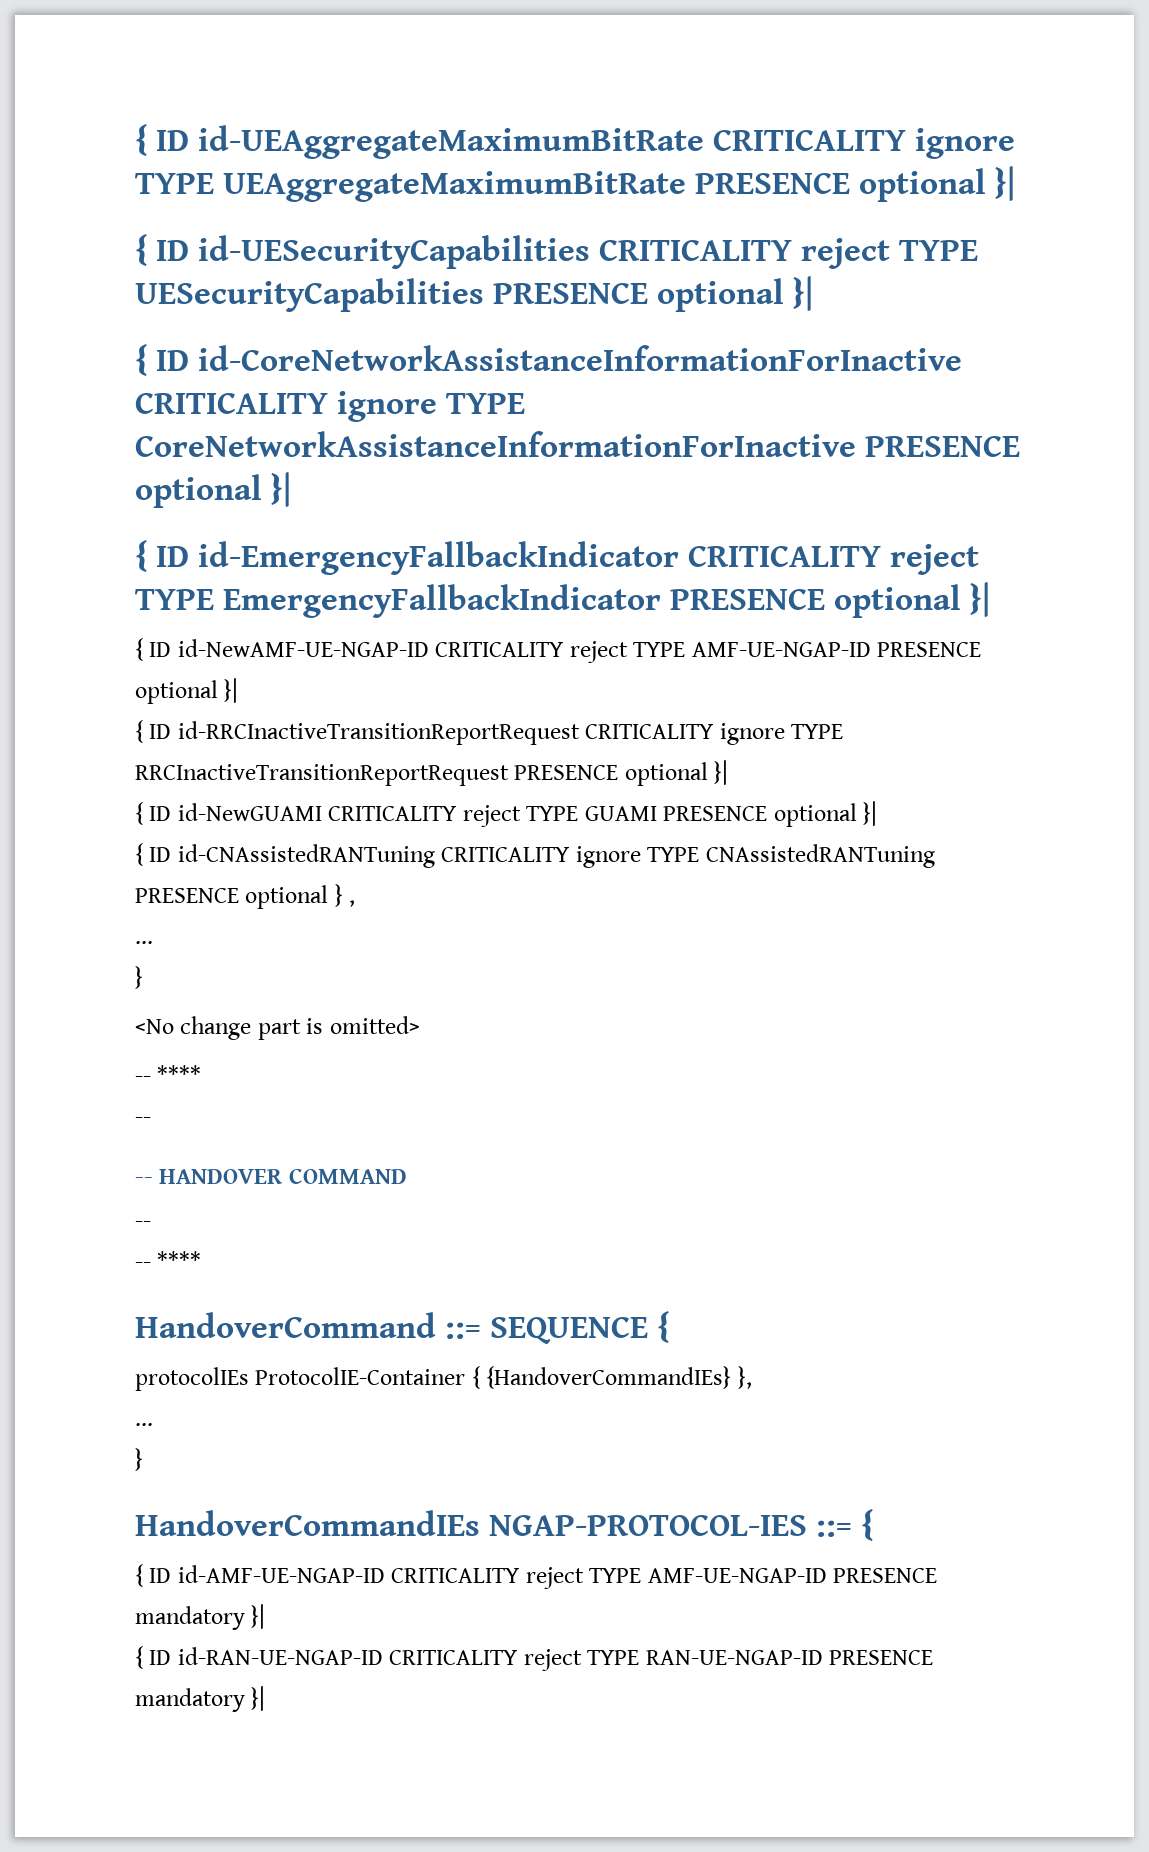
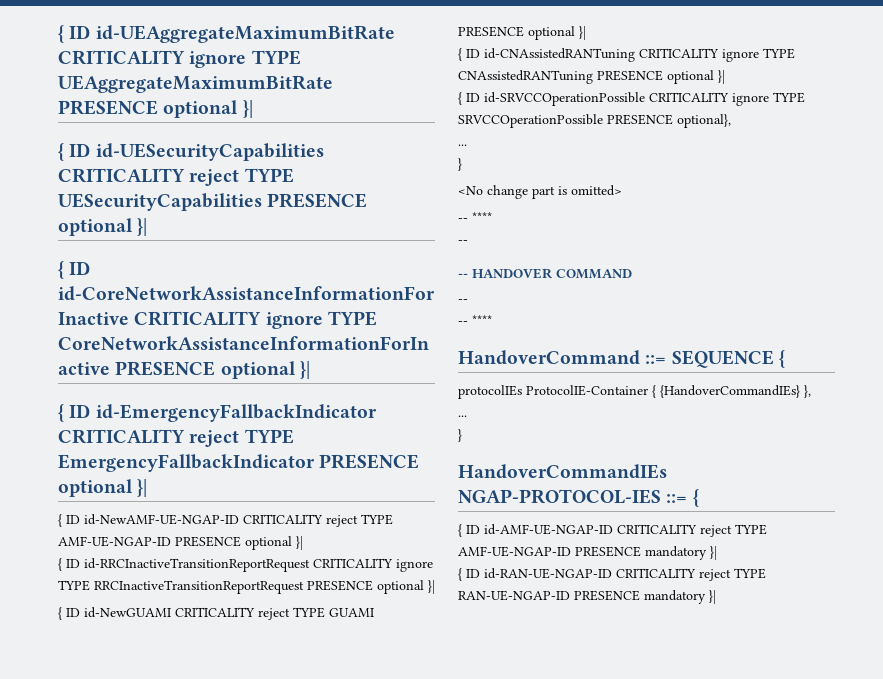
[334,884,356,907] } , -> [718,70,725,84] [458,92,805,106] [458,114,731,128] }| // { ID id-SRVCCOperationPossible CRITICALITY ignore TYPE SRVCCOperationPossible PRESENCE optional},

